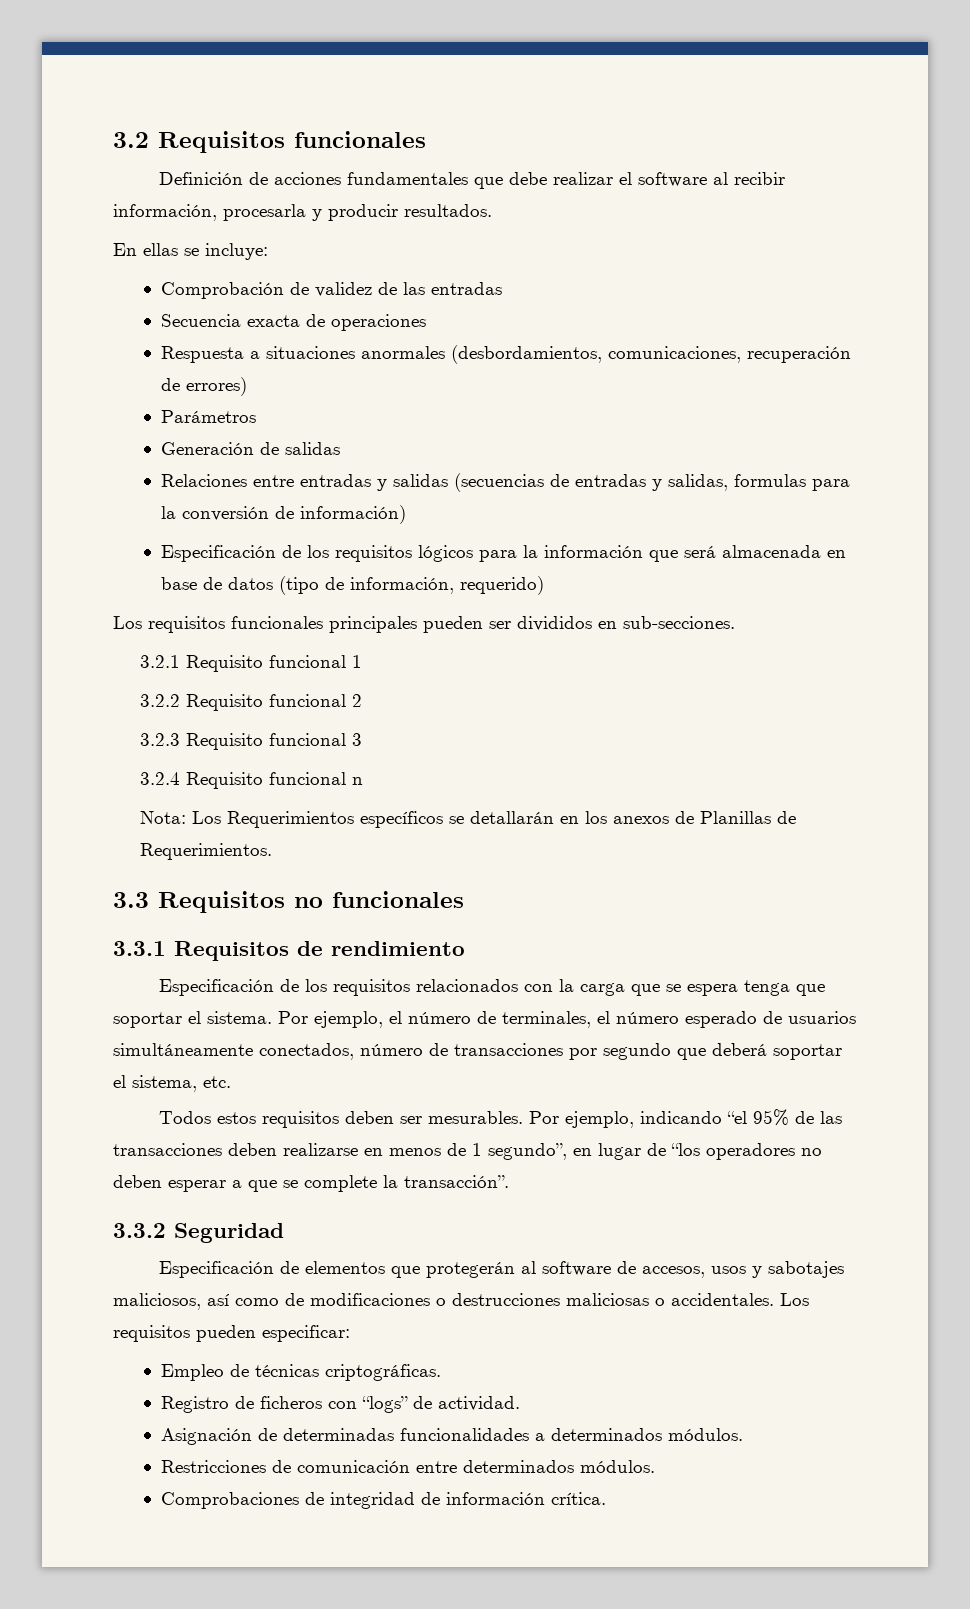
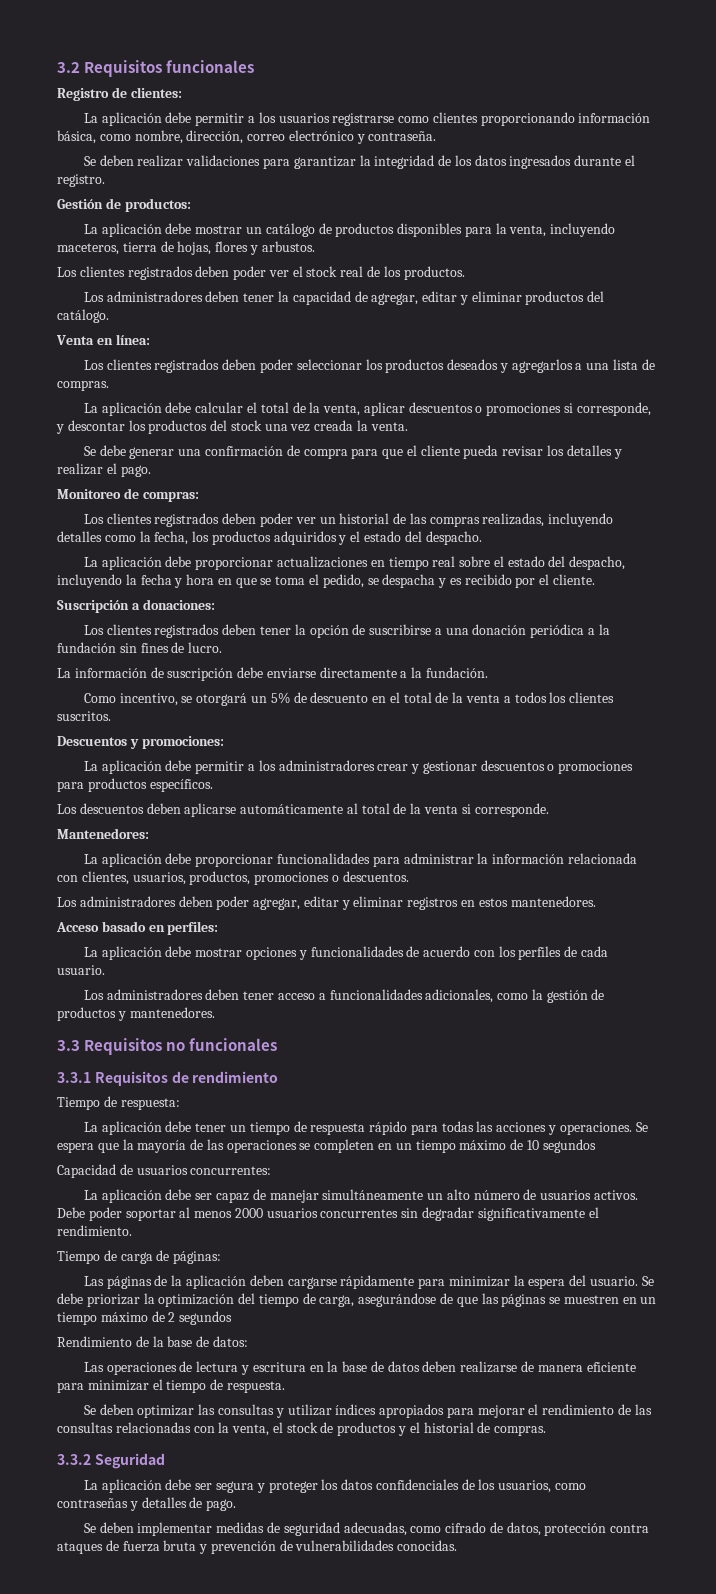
[159,172,786,189] [113,204,492,221] [113,243,268,260] [161,282,503,299] [161,314,427,331] [161,345,852,364] [161,377,248,396] [161,410,257,423] [161,442,341,455] [161,473,851,492] [161,505,407,524] [161,545,847,562] [161,576,545,595] [113,616,735,633] [140,655,363,672] [140,694,363,711] [140,733,363,750] [140,772,364,789] [140,811,797,828] [140,843,273,860] Definición de acciones fundamentales que debe realizar el software al recibir información, procesarla y producir resultados. // En ellas se incluye: // Comprobación de validez de las entradas // Secuencia exacta de operaciones // Respuesta a situaciones anormales (desbordamientos, comunicaciones, recuperación de errores) // Parámetros // Generación de salidas // Relaciones entre entradas y salidas (secuencias de entradas y salidas, formulas para la conversión de información) // Especificación de los requisitos lógicos para la información que será almacenada en base de datos (tipo de información, requerido) // Los requisitos funcionales principales pueden ser divididos en sub-secciones. // 3.2.1 Requisito funcional 1 // 3.2.2 Requisito funcional 2 // 3.2.3 Requisito funcional 3 // 3.2.4 Requisito funcional n // Nota: Los Requerimientos específicos se detallarán en los anexos de Planillas de Requerimientos. -> [57,87,182,101] [83,112,651,126] [57,130,437,144] [83,155,636,169] [57,174,105,187] [57,198,191,212] [83,223,616,237] [57,241,315,255] [57,266,465,280] [83,291,605,305] [57,309,109,323] [56,334,150,345] [83,359,655,373] [57,380,109,391] [83,402,651,416] [56,420,408,434] [83,445,622,459] [57,463,151,477] [57,488,199,502] [83,513,614,527] [57,531,482,545] [83,556,626,570] [57,574,596,588] [57,599,215,613] [83,624,610,638] [57,642,223,653] [57,667,489,681] [83,692,615,706] [57,711,111,721] [57,736,224,749] [83,760,634,774] [57,778,213,792] [57,803,549,817] [57,828,149,839] [83,853,637,867] [57,871,409,885] [57,896,596,910] [56,921,219,935] [83,946,609,960] [57,965,105,975] [83,989,605,1003] [57,1007,215,1021] Registro de clientes: // La aplicación debe permitir a los usuarios registrarse como clientes proporcionando información básica, como nombre, dirección, correo electrónico y contraseña. // Se deben realizar validaciones para garantizar la integridad de los datos ingresados durante el registro. // Gestión de productos: // La aplicación debe mostrar un catálogo de productos disponibles para la venta, incluyendo maceteros, tierra de hojas, flores y arbustos. // Los clientes registrados deben poder ver el stock real de los productos. // Los administradores deben tener la capacidad de agregar, editar y eliminar productos del catálogo. // Venta en línea: // Los clientes registrados deben poder seleccionar los productos deseados y agregarlos a una lista de compras. // La aplicación debe calcular el total de la venta, aplicar descuentos o promociones si corresponde, y descontar los productos del stock una vez creada la venta. // Se debe generar una confirmación de compra para que el cliente pueda revisar los detalles y realizar el pago. // Monitoreo de compras: // Los clientes registrados deben poder ver un historial de las compras realizadas, incluyendo detalles como la fecha, los productos adquiridos y el estado del despacho. // La aplicación debe proporcionar actualizaciones en tiempo real sobre el estado del despacho, incluyendo la fecha y hora en que se toma el pedido, se despacha y es recibido por el cliente. // Suscripción a donaciones: // Los clientes registrados deben tener la opción de suscribirse a una donación periódica a la fundación sin fines de lucro. // La información de suscripción debe enviarse directamente a la fundación. // Como incentivo, se otorgará un 5% de descuento en el total de la venta a todos los clientes suscritos. // Descuentos y promociones: // La aplicación debe permitir a los administradores crear y gestionar descuentos o promociones para productos específicos. // Los descuentos deben aplicarse automáticamente al total de la venta si corresponde. // Mantenedores: // La aplicación debe proporcionar funcionalidades para administrar la información relacionada con clientes, usuarios, productos, promociones o descuentos. // Los administradores deben poder agregar, editar y eliminar registros en estos mantenedores. // Acceso basado en perfiles: // La aplicación debe mostrar opciones y funcionalidades de acuerdo con los perfiles de cada usuario. // Los administradores deben tener acceso a funcionalidades adicionales, como la gestión de productos y mantenedores.
[159,979,826,996] [113,1011,856,1028] [113,1043,842,1060] [113,1075,231,1092] [159,1109,843,1128] [113,1143,822,1160] [113,1175,509,1192] [113,1223,284,1243] [159,1261,845,1278] [113,1293,809,1310] [113,1325,350,1342] [161,1364,442,1381] [161,1396,521,1413] [161,1428,744,1445] [161,1460,656,1473] [161,1492,607,1509] Especificación de los requisitos relacionados con la carga que se espera tenga que soportar el sistema. Por ejemplo, el número de terminales, el número esperado de usuarios simultáneamente conectados, número de transacciones por segundo que deberá soportar el sistema, etc. // Todos estos requisitos deben ser mesurables. Por ejemplo, indicando “el 95% de las transacciones deben realizarse en menos de 1 segundo”, en lugar de “los operadores no deben esperar a que se complete la transacción”. // 3.3.2 Seguridad // Especificación de elementos que protegerán al software de accesos, usos y sabotajes maliciosos, así como de modificaciones o destrucciones maliciosas o accidentales. Los requisitos pueden especificar: // Empleo de técnicas criptográficas. // Registro de ficheros con “logs” de actividad. // Asignación de determinadas funcionalidades a determinados módulos. // Restricciones de comunicación entre determinados módulos. // Comprobaciones de integridad de información crítica. -> [57,1096,180,1110] [83,1121,648,1135] [57,1139,596,1153] [57,1164,272,1178] [83,1189,639,1203] [57,1207,599,1221] [57,1225,132,1236] [57,1250,222,1264] [83,1275,654,1289] [57,1293,657,1307] [57,1311,233,1325] [57,1336,248,1347] [83,1361,636,1375] [57,1379,285,1393] [83,1404,652,1418] [57,1422,547,1436] [57,1453,165,1469] [83,1479,587,1493] [57,1497,237,1511] [83,1522,650,1536] [57,1540,458,1554] Tiempo de respuesta: // La aplicación debe tener un tiempo de respuesta rápido para todas las acciones y operaciones. Se espera que la mayoría de las operaciones se completen en un tiempo máximo de 10 segundos // Capacidad de usuarios concurrentes: // La aplicación debe ser capaz de manejar simultáneamente un alto número de usuarios activos. Debe poder soportar al menos 2000 usuarios concurrentes sin degradar significativamente el rendimiento. // Tiempo de carga de páginas: // Las páginas de la aplicación deben cargarse rápidamente para minimizar la espera del usuario. Se debe priorizar la optimización del tiempo de carga, asegurándose de que las páginas se muestren en un tiempo máximo de 2 segundos // Rendimiento de la base de datos: // Las operaciones de lectura y escritura en la base de datos deben realizarse de manera eficiente para minimizar el tiempo de respuesta. // Se deben optimizar las consultas y utilizar índices apropiados para mejorar el rendimiento de las consultas relacionadas con la venta, el stock de productos y el historial de compras. // 3.3.2 Seguridad // La aplicación debe ser segura y proteger los datos confidenciales de los usuarios, como contraseñas y detalles de pago. // Se deben implementar medidas de seguridad adecuadas, como cifrado de datos, protección contra ataques de fuerza bruta y prevención de vulnerabilidades conocidas.

